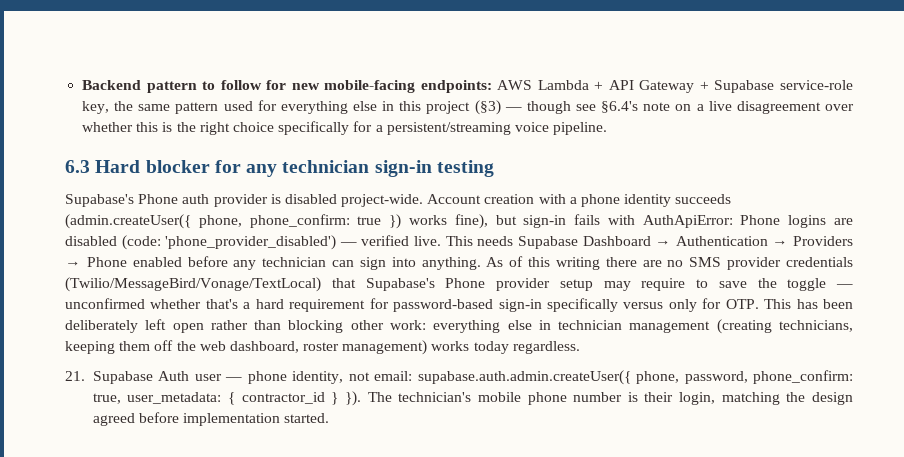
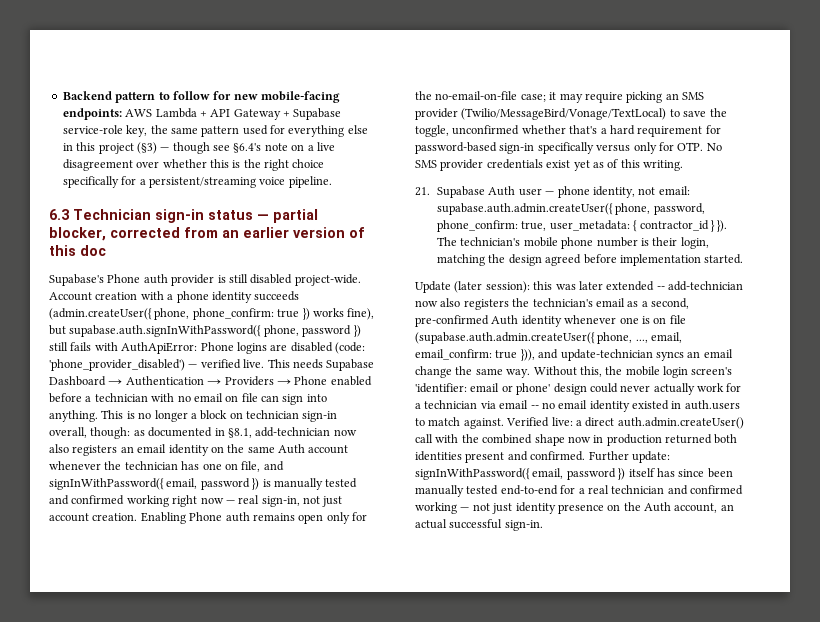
[95,160,494,177] Hard blocker for any technician sign-in testing -> [73,209,318,223] [49,227,365,241] [49,245,106,256] Technician sign-in status — partial blocker, corrected from an earlier version of this doc
(281, 199) none -> [228,274,248,283] still
[523,215,567,228] sign-in -> [69,325,361,337] [49,342,68,351] supabase.auth.signInWithPassword({ phone, password }) still
[233,256,854,270] [65,277,686,292] any technician can sign into anything. As of this writing there are no SMS provider credentials (Twilio/MessageBird/Vonage/TextLocal) that Supabase's Phone provider setup may require -> [85,393,327,405] [49,410,338,422] [49,427,357,439] [49,444,349,456] [49,461,284,472] [49,478,358,490] [49,495,343,507] [49,512,367,524] [415,91,704,103] [415,108,667,120] a technician with no email on file can sign into anything. This is no longer a block on technician sign-in overall, though: as documented in §8.1, add-technician now also registers an email identity on the same Auth account whenever the technician has one on file, and signInWithPassword({ email, password }) is manually tested and confirmed working right now — real sign-in, not just account creation. Enabling Phone auth remains open only for the no-email-on-file case; it may require picking an SMS provider (Twilio/MessageBird/Vonage/TextLocal)
[787,278,853,291] toggle — -> [415,125,449,137] toggle,
[764,299,853,309] [65,319,854,334] [65,340,580,355] This has been deliberately left open rather than blocking other work: everything else in technician management (creating technicians, keeping them off the web dashboard, roster management) works today regardless. -> [706,143,722,151] [415,159,683,171] No SMS provider credentials exist yet as of this writing.
(330, 418) none -> [415,281,743,293] [415,298,689,310] [415,315,686,327] [415,332,683,344] [415,349,733,361] [415,366,733,378] [415,383,742,395] [415,400,740,412] [415,417,744,429] [415,434,738,446] [415,451,670,463] [415,468,733,480] [415,485,743,497] [415,502,734,514] [415,519,543,531] // Update (later session): this was later extended -- add-technician now also registers the technician's email as a second, pre-confirmed Auth identity whenever one is on file (supabase.auth.admin.createUser({ phone, ..., email, email_confirm: true })), and update-technician syncs an email change the same way. Without this, the mobile login screen's 'identifier: email or phone' design could never actually work for a technician via email -- no email identity existed in auth.users to match against. Verified live: a direct auth.admin.createUser() call with the combined shape now in production returned both identities present and confirmed. Further update: signInWithPassword({ email, password }) itself has since been manually tested end-to-end for a real technician and confirmed working — not just identity presence on the Auth account, an actual successful sign-in.

